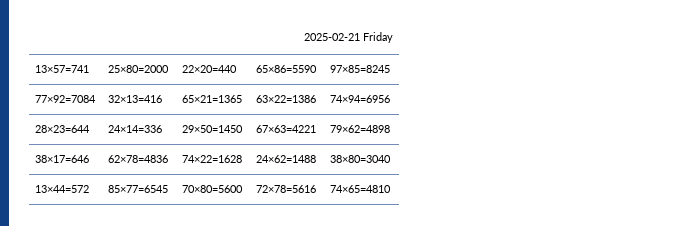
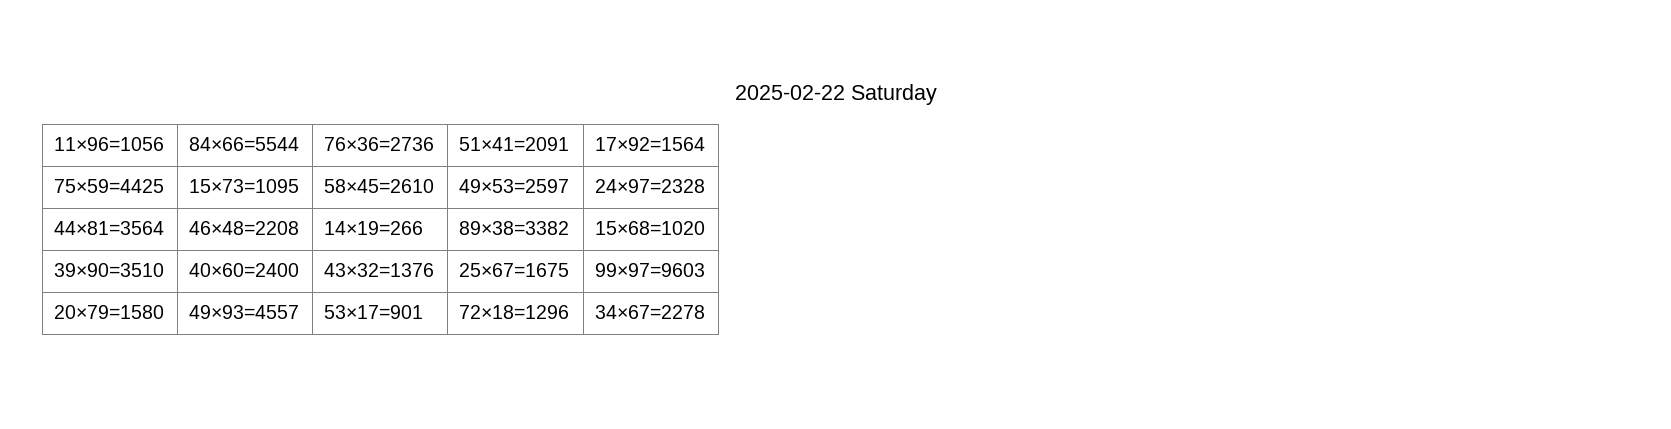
[303,32,393,43] [35,65,90,73] [108,65,170,73] [182,65,238,73] [256,65,318,73] [330,65,391,73] [35,95,97,103] [108,95,163,103] [182,95,243,103] [256,95,317,103] [330,95,391,103] [35,125,91,133] [108,125,163,133] [182,125,244,133] [256,125,317,133] [330,125,391,133] [35,155,90,163] [108,155,169,163] [182,155,243,163] [256,155,317,163] [330,155,392,163] [35,185,90,193] [108,185,169,193] [182,185,244,193] [256,185,317,193] [330,185,392,193] 2025-02-21 Friday // 13×57=741 | 25×80=2000 | 22×20=440 | 65×86=5590 | 97×85=8245 // 77×92=7084 | 32×13=416 | 65×21=1365 | 63×22=1386 | 74×94=6956 // 28×23=644 | 24×14=336 | 29×50=1450 | 67×63=4221 | 79×62=4898 // 38×17=646 | 62×78=4836 | 74×22=1628 | 24×62=1488 | 38×80=3040 // 13×44=572 | 85×77=6545 | 70×80=5600 | 72×78=5616 | 74×65=4810 -> [734,84,937,105] [54,137,165,151] [189,137,300,151] [324,137,435,151] [459,137,570,151] [595,137,706,151] [54,179,165,193] [189,179,300,193] [324,179,435,193] [459,179,570,193] [595,179,706,193] [54,221,165,235] [189,221,300,235] [324,221,424,235] [459,221,570,235] [595,221,706,235] [54,263,165,277] [189,263,300,277] [324,263,435,277] [459,263,570,277] [595,263,706,277] [54,305,165,319] [189,305,300,319] [324,305,424,319] [459,305,570,319] [595,305,706,319] 2025-02-22 Saturday // 11×96=1056 | 84×66=5544 | 76×36=2736 | 51×41=2091 | 17×92=1564 // 75×59=4425 | 15×73=1095 | 58×45=2610 | 49×53=2597 | 24×97=2328 // 44×81=3564 | 46×48=2208 | 14×19=266 | 89×38=3382 | 15×68=1020 // 39×90=3510 | 40×60=2400 | 43×32=1376 | 25×67=1675 | 99×97=9603 // 20×79=1580 | 49×93=4557 | 53×17=901 | 72×18=1296 | 34×67=2278

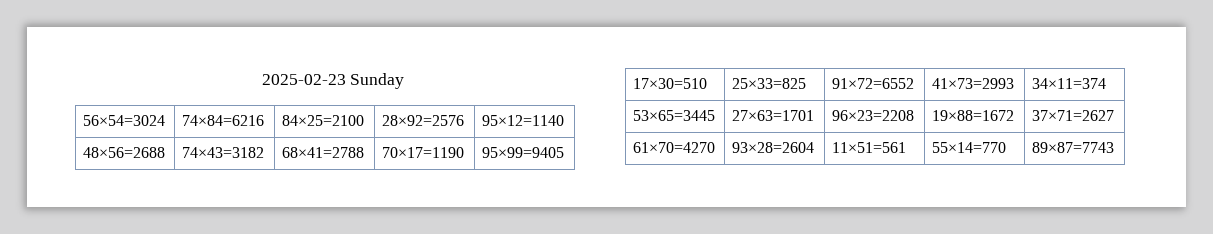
[734,84,937,105] [54,137,165,151] [189,137,300,151] [324,137,435,151] [459,137,570,151] [595,137,706,151] [54,179,165,193] [189,179,300,193] [324,179,435,193] [459,179,570,193] [595,179,706,193] [54,221,165,235] [189,221,300,235] [324,221,424,235] [459,221,570,235] [595,221,706,235] [54,263,165,277] [189,263,300,277] [324,263,435,277] [459,263,570,277] [595,263,706,277] [54,305,165,319] [189,305,300,319] [324,305,424,319] [459,305,570,319] [595,305,706,319] 2025-02-22 Saturday // 11×96=1056 | 84×66=5544 | 76×36=2736 | 51×41=2091 | 17×92=1564 // 75×59=4425 | 15×73=1095 | 58×45=2610 | 49×53=2597 | 24×97=2328 // 44×81=3564 | 46×48=2208 | 14×19=266 | 89×38=3382 | 15×68=1020 // 39×90=3510 | 40×60=2400 | 43×32=1376 | 25×67=1675 | 99×97=9603 // 20×79=1580 | 49×93=4557 | 53×17=901 | 72×18=1296 | 34×67=2278 -> [261,73,405,89] [83,115,166,126] [182,115,265,126] [282,115,365,126] [382,115,465,126] [482,115,565,126] [83,147,166,158] [182,147,265,158] [282,147,365,158] [382,147,465,158] [482,147,565,158] [633,78,708,89] [732,78,807,89] [832,78,915,89] [932,78,1015,89] [1032,78,1107,89] [633,110,716,121] [732,110,815,121] [832,110,915,121] [932,110,1015,121] [1032,110,1115,121] [633,142,716,153] [732,142,815,153] [832,142,907,153] [932,142,1007,153] [1032,142,1115,153] 2025-02-23 Sunday // 56×54=3024 | 74×84=6216 | 84×25=2100 | 28×92=2576 | 95×12=1140 // 48×56=2688 | 74×43=3182 | 68×41=2788 | 70×17=1190 | 95×99=9405 // 17×30=510 | 25×33=825 | 91×72=6552 | 41×73=2993 | 34×11=374 // 53×65=3445 | 27×63=1701 | 96×23=2208 | 19×88=1672 | 37×71=2627 // 61×70=4270 | 93×28=2604 | 11×51=561 | 55×14=770 | 89×87=7743

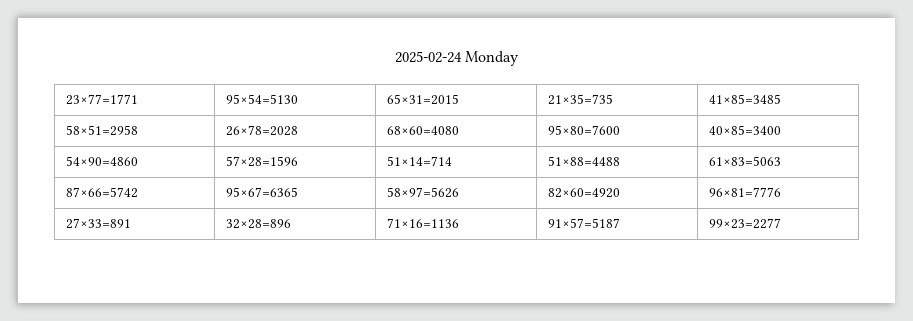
[261,73,405,89] [83,115,166,126] [182,115,265,126] [282,115,365,126] [382,115,465,126] [482,115,565,126] [83,147,166,158] [182,147,265,158] [282,147,365,158] [382,147,465,158] [482,147,565,158] [633,78,708,89] [732,78,807,89] [832,78,915,89] [932,78,1015,89] [1032,78,1107,89] [633,110,716,121] [732,110,815,121] [832,110,915,121] [932,110,1015,121] [1032,110,1115,121] [633,142,716,153] [732,142,815,153] [832,142,907,153] [932,142,1007,153] [1032,142,1115,153] 2025-02-23 Sunday // 56×54=3024 | 74×84=6216 | 84×25=2100 | 28×92=2576 | 95×12=1140 // 48×56=2688 | 74×43=3182 | 68×41=2788 | 70×17=1190 | 95×99=9405 // 17×30=510 | 25×33=825 | 91×72=6552 | 41×73=2993 | 34×11=374 // 53×65=3445 | 27×63=1701 | 96×23=2208 | 19×88=1672 | 37×71=2627 // 61×70=4270 | 93×28=2604 | 11×51=561 | 55×14=770 | 89×87=7743 -> [394,51,520,66] [65,94,138,105] [225,94,298,104] [386,94,459,105] [547,94,613,105] [708,94,781,104] [65,125,138,136] [225,125,298,136] [386,126,459,135] [547,125,620,135] [708,125,781,135] [65,156,138,166] [225,156,298,167] [386,156,452,166] [547,156,620,166] [708,156,781,166] [65,187,138,198] [225,187,298,197] [386,187,459,198] [547,188,620,198] [708,187,781,197] [65,218,131,229] [225,219,291,229] [386,218,459,228] [547,218,620,228] [708,218,781,229] 2025-02-24 Monday // 23×77=1771 | 95×54=5130 | 65×31=2015 | 21×35=735 | 41×85=3485 // 58×51=2958 | 26×78=2028 | 68×60=4080 | 95×80=7600 | 40×85=3400 // 54×90=4860 | 57×28=1596 | 51×14=714 | 51×88=4488 | 61×83=5063 // 87×66=5742 | 95×67=6365 | 58×97=5626 | 82×60=4920 | 96×81=7776 // 27×33=891 | 32×28=896 | 71×16=1136 | 91×57=5187 | 99×23=2277

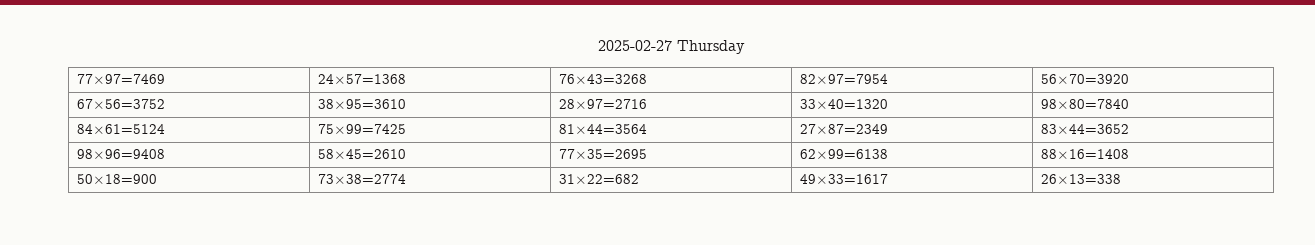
[394,51,520,66] [65,94,138,105] [225,94,298,104] [386,94,459,105] [547,94,613,105] [708,94,781,104] [65,125,138,136] [225,125,298,136] [386,126,459,135] [547,125,620,135] [708,125,781,135] [65,156,138,166] [225,156,298,167] [386,156,452,166] [547,156,620,166] [708,156,781,166] [65,187,138,198] [225,187,298,197] [386,187,459,198] [547,188,620,198] [708,187,781,197] [65,218,131,229] [225,219,291,229] [386,218,459,228] [547,218,620,228] [708,218,781,229] 2025-02-24 Monday // 23×77=1771 | 95×54=5130 | 65×31=2015 | 21×35=735 | 41×85=3485 // 58×51=2958 | 26×78=2028 | 68×60=4080 | 95×80=7600 | 40×85=3400 // 54×90=4860 | 57×28=1596 | 51×14=714 | 51×88=4488 | 61×83=5063 // 87×66=5742 | 95×67=6365 | 58×97=5626 | 82×60=4920 | 96×81=7776 // 27×33=891 | 32×28=896 | 71×16=1136 | 91×57=5187 | 99×23=2277 -> [597,40,745,54] [77,74,166,84] [318,74,407,84] [559,74,648,84] [800,74,889,84] [1041,74,1130,84] [77,99,166,109] [318,99,407,109] [559,99,648,109] [800,99,889,109] [1041,99,1130,109] [77,124,166,134] [318,124,407,134] [559,124,648,134] [800,124,889,134] [1041,124,1130,134] [77,149,166,159] [318,149,407,159] [559,149,648,159] [800,149,889,159] [1041,149,1130,159] [77,174,158,184] [318,174,407,184] [559,174,640,184] [800,174,889,184] [1041,174,1122,184] 2025-02-27 Thursday // 77×97=7469 | 24×57=1368 | 76×43=3268 | 82×97=7954 | 56×70=3920 // 67×56=3752 | 38×95=3610 | 28×97=2716 | 33×40=1320 | 98×80=7840 // 84×61=5124 | 75×99=7425 | 81×44=3564 | 27×87=2349 | 83×44=3652 // 98×96=9408 | 58×45=2610 | 77×35=2695 | 62×99=6138 | 88×16=1408 // 50×18=900 | 73×38=2774 | 31×22=682 | 49×33=1617 | 26×13=338

